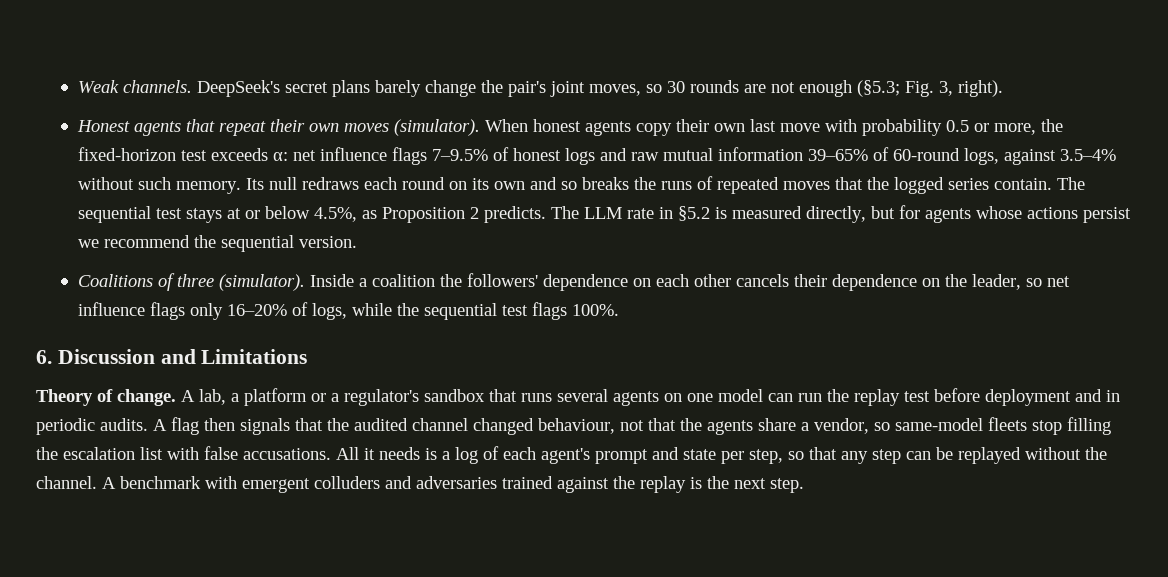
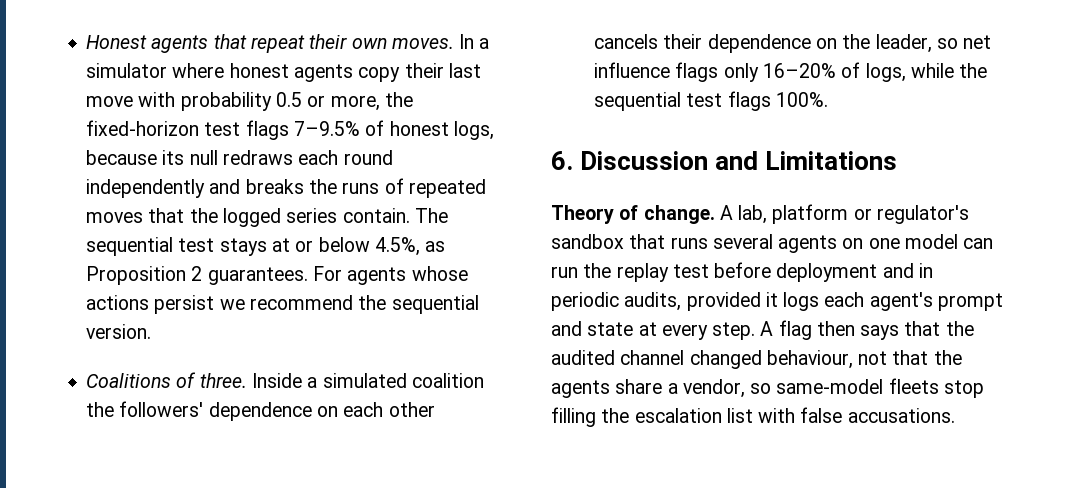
[77,80,1003,97] Weak channels. DeepSeek's secret plans barely change the pair's joint moves, so 30 rounds are not enough (§5.3; Fig. 3, right). // -> (86, 42) none
[343,119,528,136] moves (simulator). When -> [391,34,490,49] [86,63,225,78] moves. In a simulator where
[713,123,745,132] own -> (444, 70) none
[210,147,1116,165] [77,177,577,194] exceeds α: net influence flags 7–9.5% of honest logs and raw mutual information 39–65% of 60-round logs, against 3.5–4% without such memory. Its null redraws each round on its own and so -> [245,120,494,140] [86,150,393,165] [86,179,241,198] flags 7–9.5% of honest logs, because its null redraws each round independently and
[483,205,920,223] predicts. The LLM rate in §5.2 is measured directly, but for -> [207,266,342,285] guarantees. For
[176,274,305,291] three (simulator). -> [199,373,247,388] three.
(367, 282) none -> [322,373,407,388] simulated
[231,393,239,402] a -> (768, 214) none
[331,393,339,402] a -> (872, 214) none
[100,418,148,431] audits. -> [624,292,1003,311] [551,321,756,340] audits, provided it logs each agent's prompt and state at every step.
[240,418,290,435] signals -> [860,325,900,340] says
[336,446,1107,464] [36,476,804,493] All it needs is a log of each agent's prompt and state per step, so that any step can be replayed without the channel. A benchmark with emergent colluders and adversaries trained against the replay is the next step. -> (955, 415) none

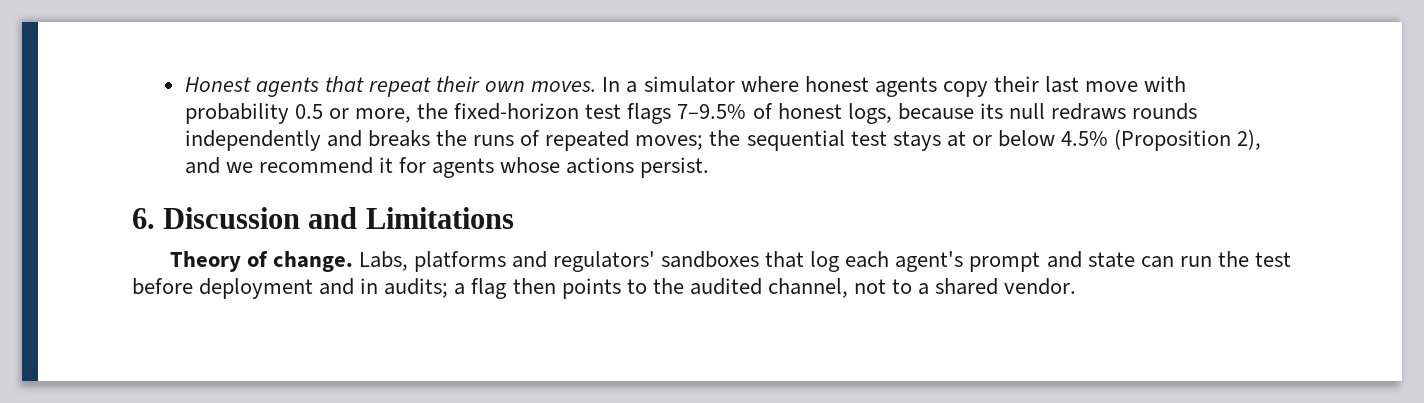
[298,150,393,165] each round -> [1132,103,1198,120] rounds
[86,208,448,227] moves that the logged series contain. The -> [635,130,741,150] moves; the
[374,237,446,256] [86,266,468,285] [86,295,479,314] [86,324,152,339] [86,372,484,388] [86,401,435,421] [594,34,992,53] [594,62,988,82] [594,91,828,111] 4.5%, as Proposition 2 guarantees. For agents whose actions persist we recommend the sequential version. // Coalitions of three. Inside a simulated coalition the followers' dependence on each other cancels their dependence on the leader, so net influence flags only 16–20% of logs, while the sequential test flags 100%. -> [1060,129,1262,151] [184,157,710,178] 4.5% (Proposition 2), and we recommend it for agents whose actions persist.
[719,204,969,224] [551,234,958,253] A lab, platform or regulator's sandbox that runs several agents on one model -> [358,251,1135,272] Labs, platforms and regulators' sandboxes that log each agent's prompt and state
[616,263,669,282] replay -> (1249, 259) none
[551,292,1003,311] [551,320,974,340] [551,350,962,369] [551,378,984,398] [551,407,955,427] periodic audits, provided it logs each agent's prompt and state at every step. A flag then says that the audited channel changed behaviour, not that the agents share a vendor, so same-model fleets stop filling the escalation list with false accusations. -> [384,278,1077,299] audits; a flag then points to the audited channel, not to a shared vendor.

